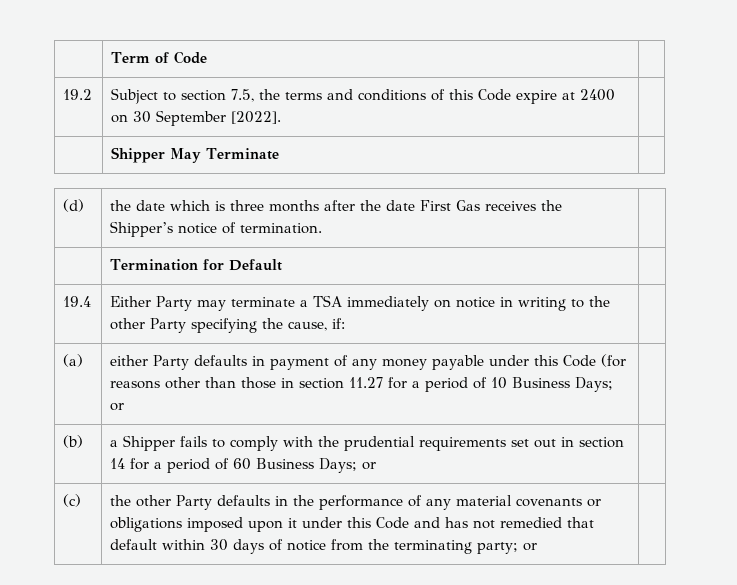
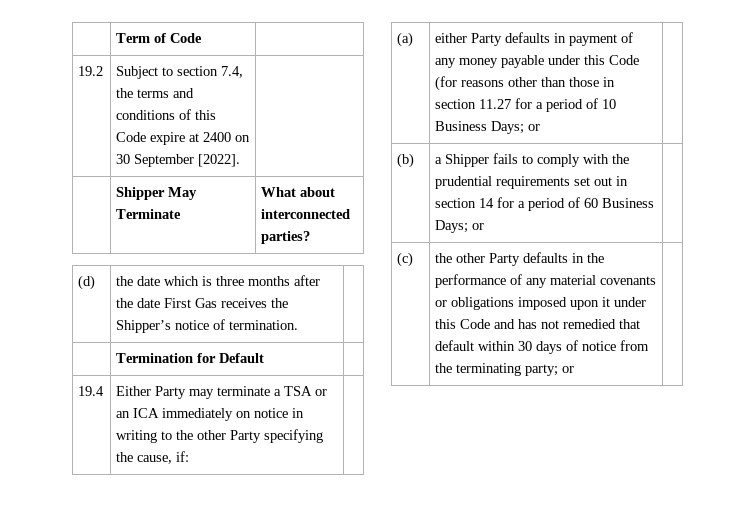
[231,89,255,102] 7.5, -> [221,66,244,78] 7.4,
(280, 154) none -> [261,187,336,197] [261,209,351,219] [261,231,311,244] What about interconnected parties?
(343, 301) none -> [315,389,328,396] [116,408,160,418] or an ICA

